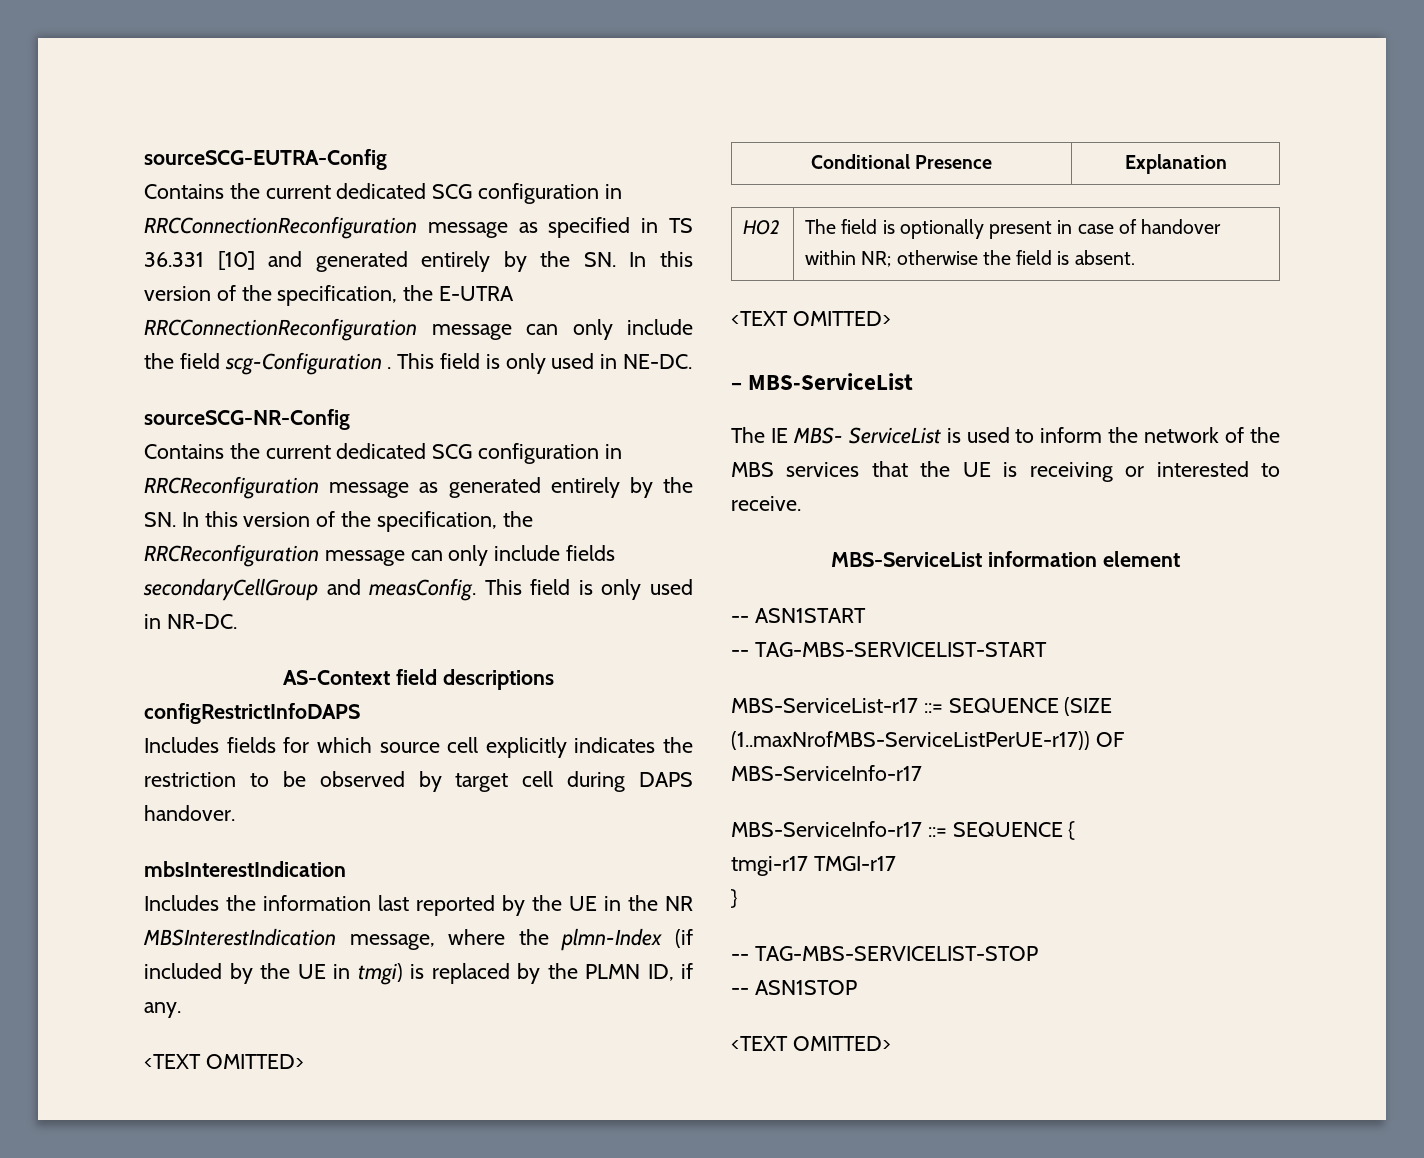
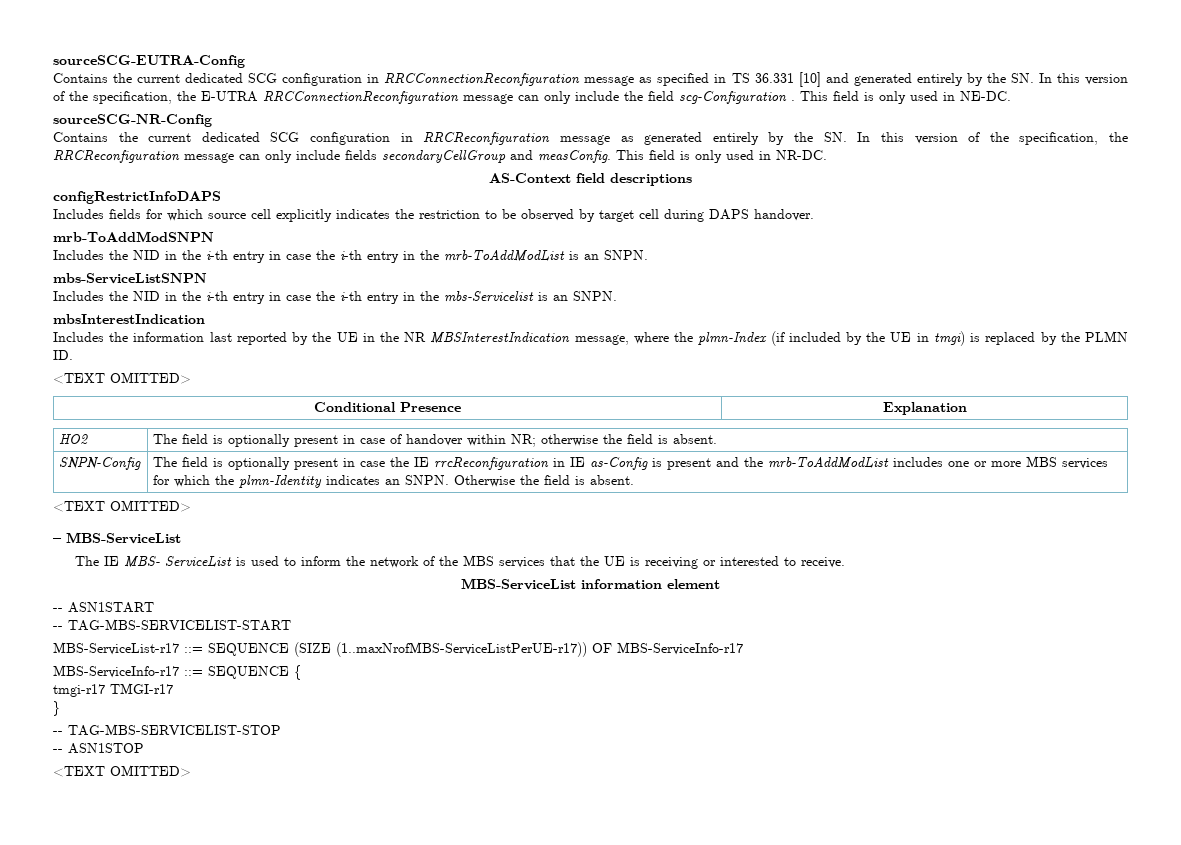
(235, 813) none -> [53,231,214,242] [53,250,648,263] [53,273,207,284] [53,291,617,304] // mrb-ToAddModSNPN // Includes the NID in the i-th entry in case the i-th entry in the mrb-ToAddModList is an SNPN. // mbs-ServiceListSNPN // Includes the NID in the i-th entry in case the i-th entry in the mbs-Servicelist is an SNPN.
[647,963,693,981] [144,1002,181,1018] ID, if any. -> [53,350,73,360] ID.
(1135, 257) none -> [59,457,142,470] [153,456,1109,470] [153,475,635,488] // SNPN-Config | The field is optionally present in case the IE rrcReconfiguration in IE as-Config is present and the mrb-ToAddModList includes one or more MBS services for which the plmn-Identity indicates an SNPN. Otherwise the field is absent.

